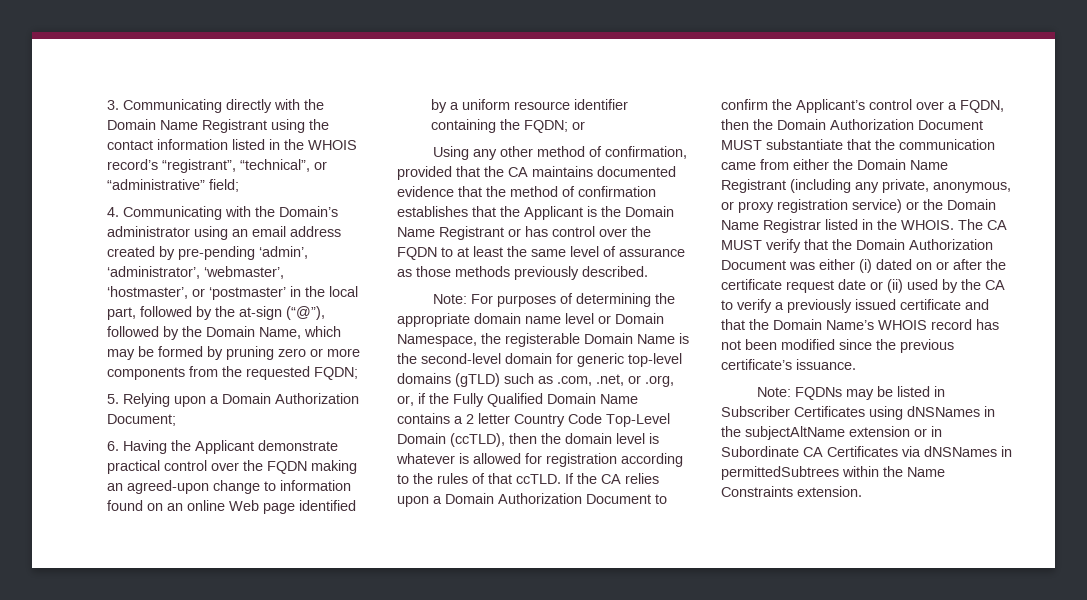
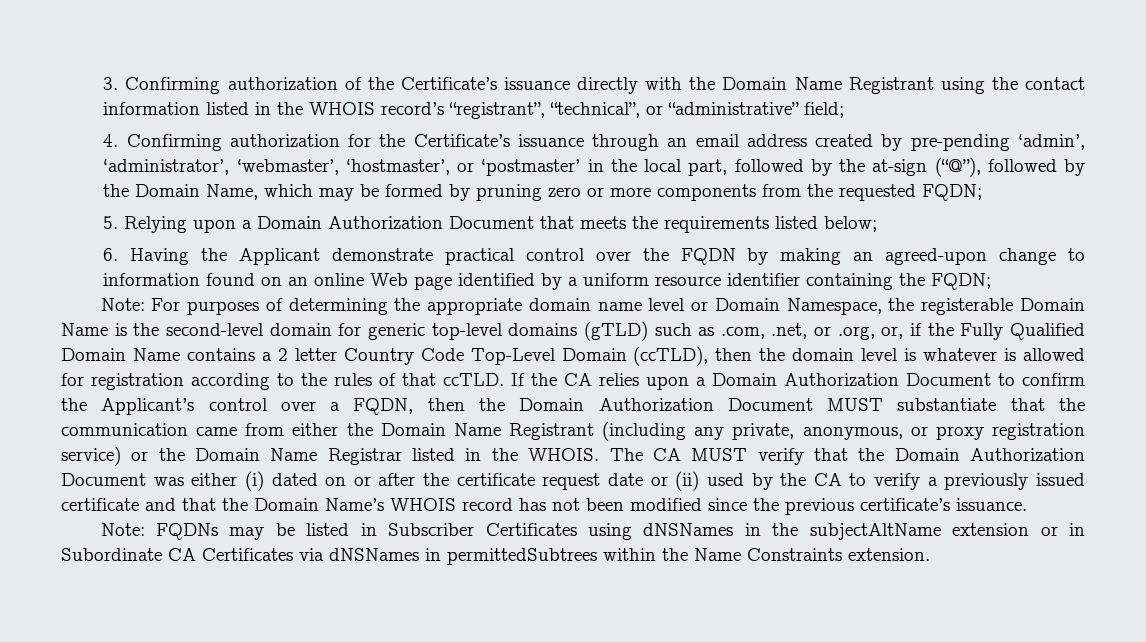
[122,99,222,113] Communicating -> [125,77,570,94] Confirming authorization of the Certificate’s issuance
[122,206,338,220] [106,226,228,240] Communicating with the Domain’s administrator using -> [126,134,660,151] Confirming authorization for the Certificate’s issuance through
[106,414,176,426] Document; -> [449,216,878,233] Document that meets the requirements listed below;
(307, 467) none -> [747,248,769,265] by
[571,121,585,130] [432,146,687,160] [397,166,676,180] [397,186,656,197] [397,206,674,220] [397,226,651,240] [397,246,685,260] [397,266,648,280] or // Using any other method of confirmation, provided that the CA maintains documented evidence that the method of confirmation establishes that the Applicant is the Domain Name Registrant or has control over the FQDN to at least the same level of assurance as those methods previously described. -> (992, 281) none

